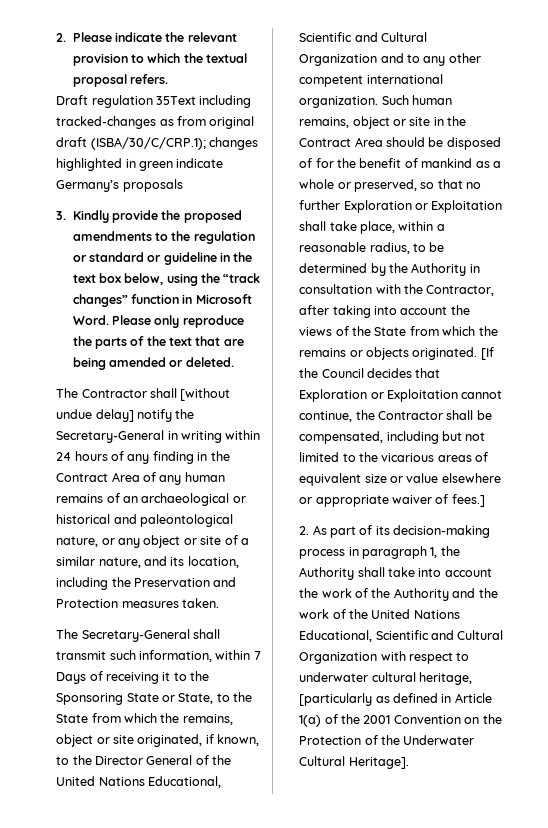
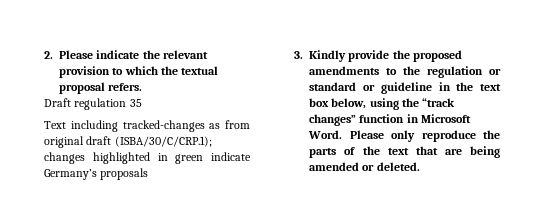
[155,96,196,105] 35Text -> [129,99,142,107] [44,121,67,129] 35 // Text
[56,388,231,401] [56,409,195,422] [56,430,261,443] [56,451,230,464] [56,472,225,485] [56,493,246,506] [56,514,233,527] [56,535,249,548] [56,556,239,568] [56,577,237,590] [56,598,219,608] [56,629,220,642] [56,650,261,662] [56,671,210,684] [56,692,253,705] [56,713,233,725] [56,734,260,747] [56,755,232,765] [56,776,221,788] [299,32,427,42] [299,53,481,66] [299,74,443,87] [299,95,452,108] [299,116,467,129] [299,137,501,150] [299,158,501,168] [299,179,482,192] [299,200,503,213] [299,221,445,234] [299,242,445,254] [299,263,480,276] [299,284,495,296] [299,305,470,318] [299,326,498,336] [299,347,494,360] [299,368,441,378] [299,389,503,402] [299,410,492,422] [299,431,486,444] [299,452,489,462] [299,473,501,486] [299,494,485,507] [299,525,491,538] [299,546,460,559] [299,567,492,580] [299,588,498,601] [299,609,460,619] [299,630,504,642] [299,651,470,664] [299,672,472,685] [299,693,492,706] [299,714,502,727] [299,735,475,745] [299,756,409,769] // The Contractor shall [without undue delay] notify the Secretary-General in writing within 24 hours of any finding in the Contract Area of any human remains of an archaeological or historical and paleontological nature, or any object or site of a similar nature, and its location, including the Preservation and Protection measures taken. // The Secretary-General shall transmit such information, within 7 Days of receiving it to the Sponsoring State or State, to the State from which the remains, object or site originated, if known, to the Director General of the United Nations Educational, Scientific and Cultural Organization and to any other competent international organization. Such human remains, object or site in the Contract Area should be disposed of for the benefit of mankind as a whole or preserved, so that no further Exploration or Exploitation shall take place, within a reasonable radius, to be determined by the Authority in consultation with the Contractor, after taking into account the views of the State from which the remains or objects originated. [If the Council decides that Exploration or Exploitation cannot continue, the Contractor shall be compensated, including but not limited to the vicarious areas of equivalent size or value elsewhere or appropriate waiver of fees.] // 2. As part of its decision-making process in paragraph 1, the Authority shall take into account the work of the Authority and the work of the United Nations Educational, Scientific and Cultural Organization with respect to underwater cultural heritage, [particularly as defined in Article 1(a) of the 2001 Convention on the Protection of the Underwater Cultural Heritage]. -> (420, 166) none

